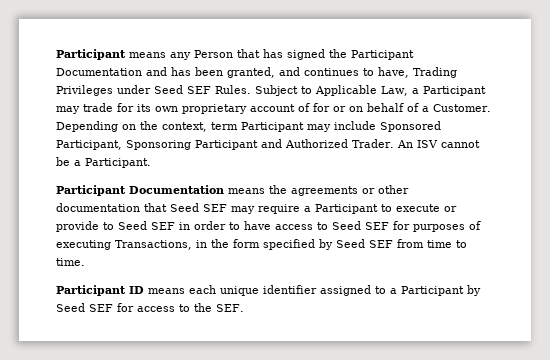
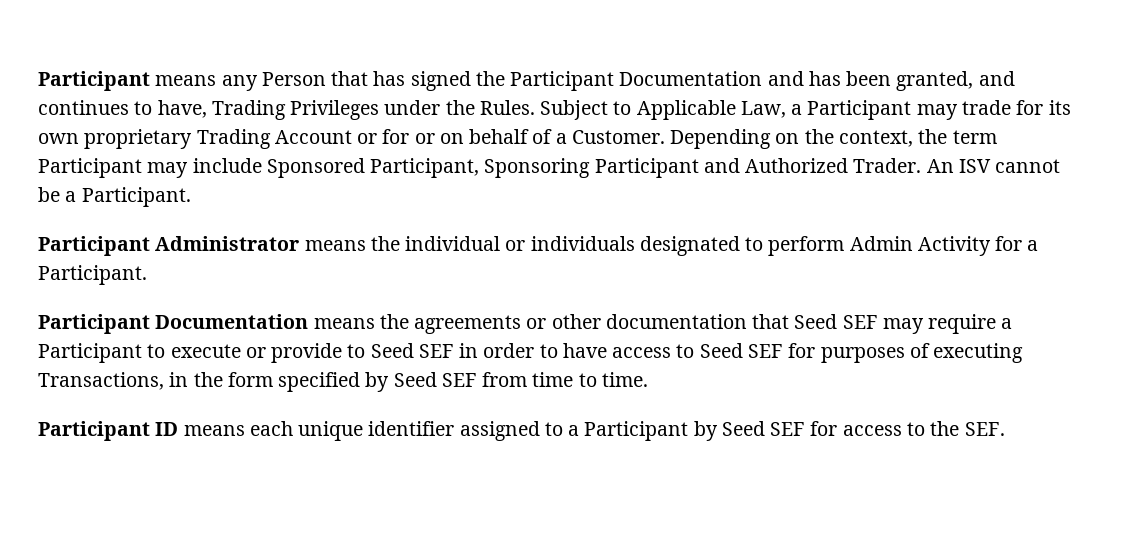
[154,85,211,94] Seed SEF -> [445,100,475,115] the
[250,103,310,112] account of -> [196,129,378,149] Trading Account or
(207, 127) none -> [918,129,948,144] the
(151, 163) none -> [38,236,1039,256] [38,265,147,285] // Participant Administrator means the individual or individuals designated to perform Admin Activity for a Participant.

